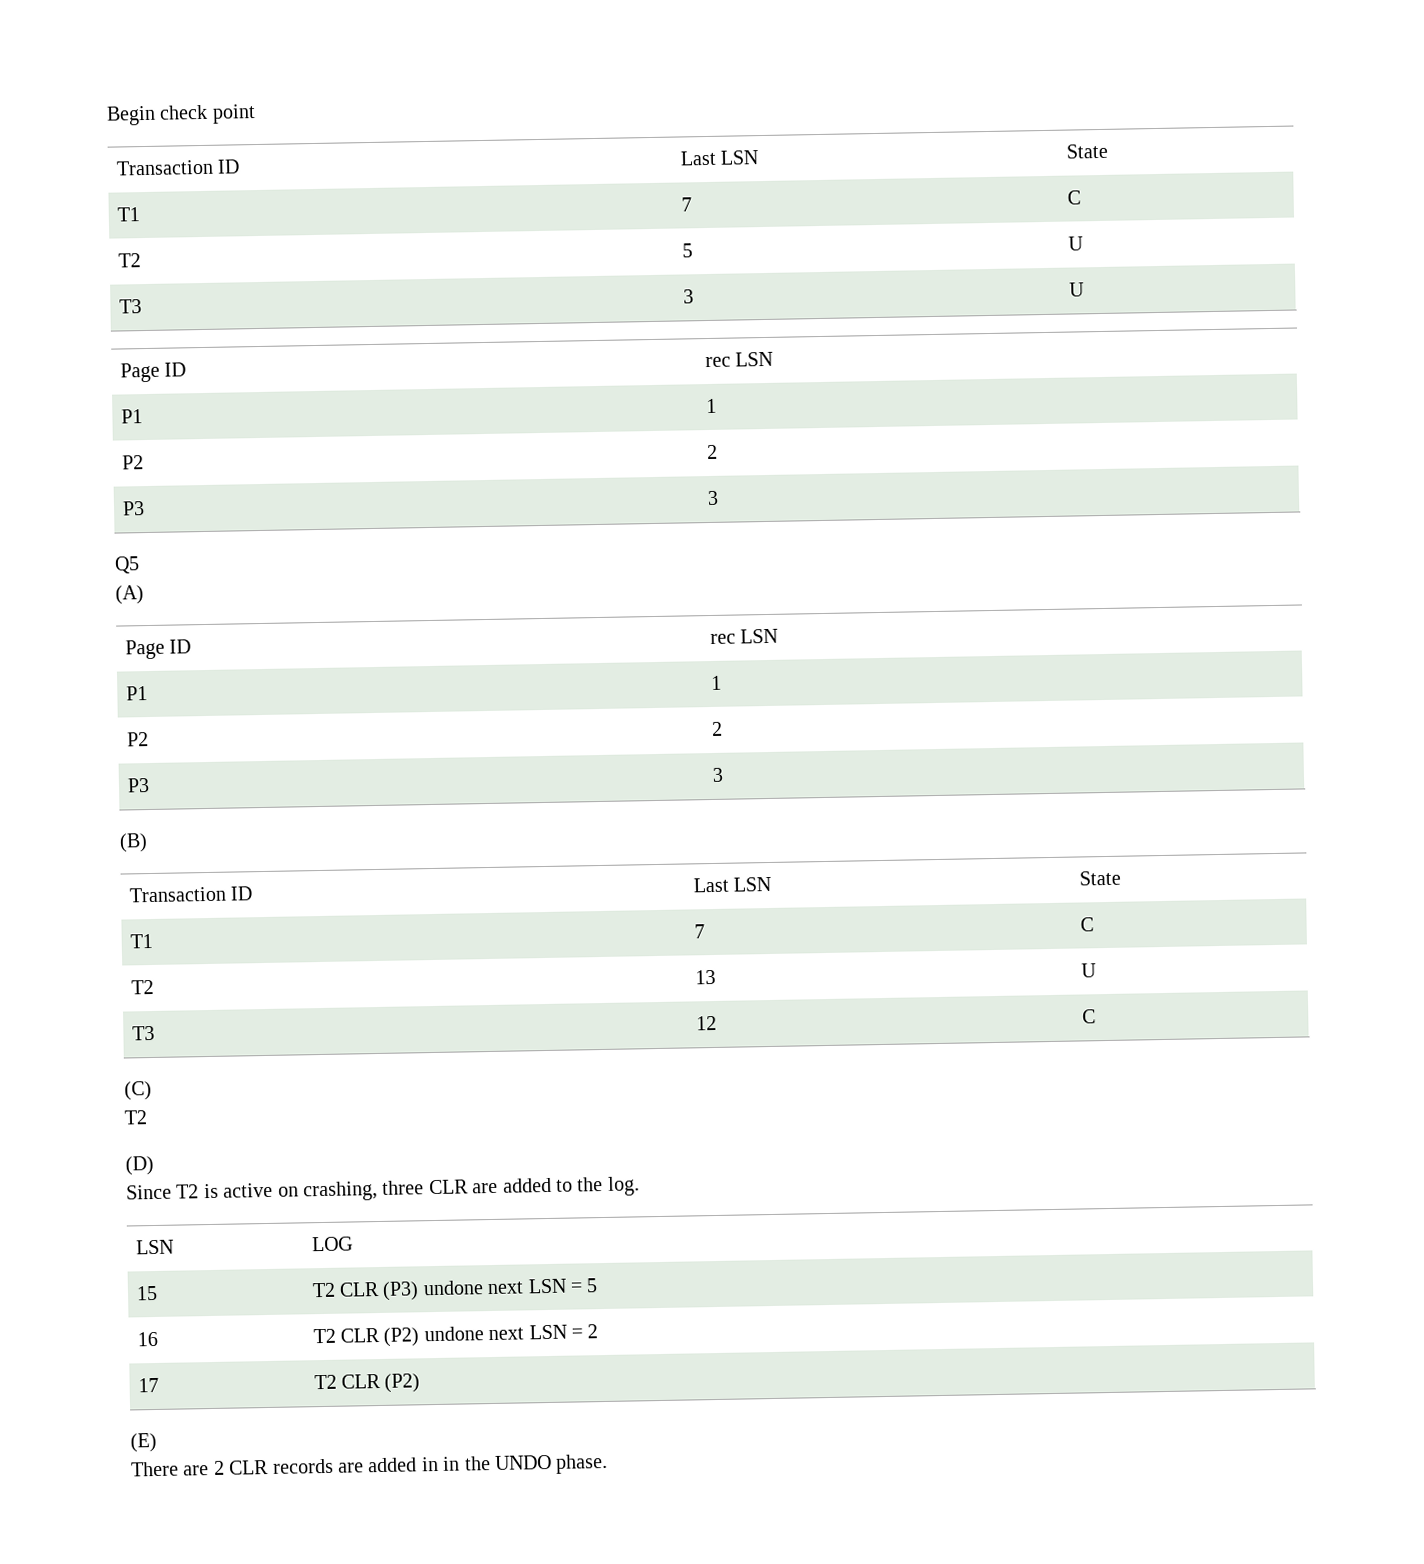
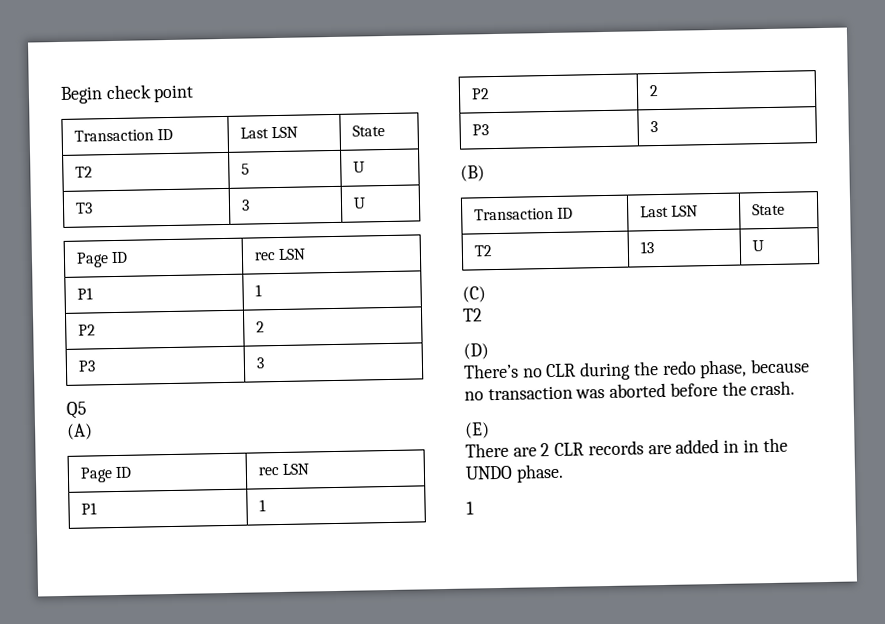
[116,207,140,222] [680,197,692,212] [1066,190,1081,205] // T1 | 7 | C -> (385, 131) none
[129,933,153,949] [693,924,705,939] [1079,917,1094,932] // T1 | 7 | C -> (785, 209) none
[131,1025,155,1041] [695,1015,717,1031] [1081,1009,1096,1024] // T3 | 12 | C -> (764, 246) none
[126,1176,640,1202] [135,1239,174,1255] [311,1236,353,1252] [135,1285,158,1301] [311,1278,599,1301] [136,1331,158,1347] [312,1324,599,1347] [137,1377,159,1393] [313,1373,421,1393] Since T2 is active on crashing, three CLR are added to the log. // LSN | LOG // 15 | T2 CLR (P3) undone next LSN = 5 // 16 | T2 CLR (P2) undone next LSN = 2 // 17 | T2 CLR (P2) -> [463,358,811,381] [464,380,796,401] There’s no CLR during the redo phase, because no transaction was aborted before the crash.
(609, 1463) none -> [466,501,474,515] // 1

